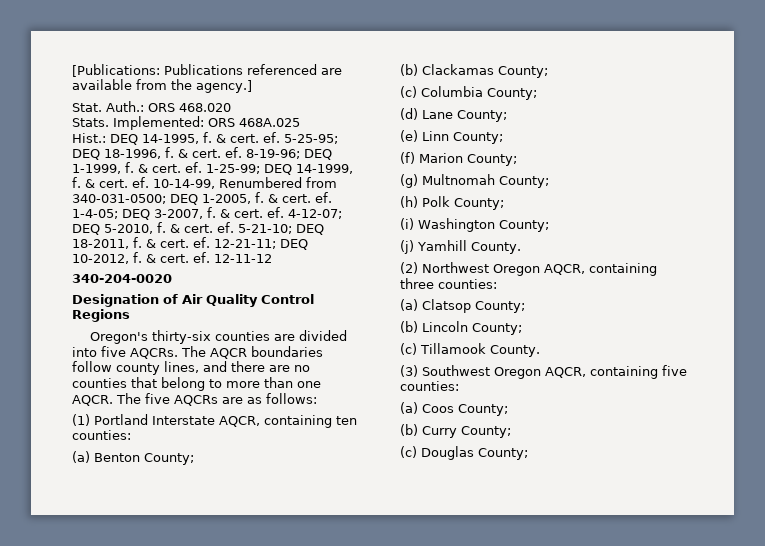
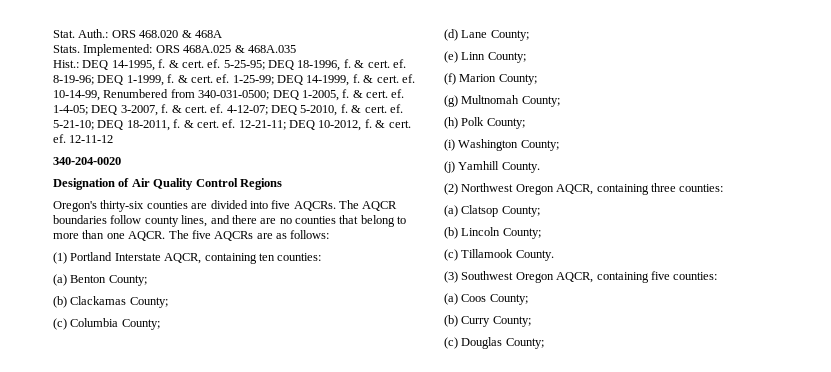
[72,64,342,77] [72,79,252,93] [Publications: Publications referenced are available from the agency.] // -> (53, 34) none
(231, 107) none -> [181,30,222,38] & 468A
(300, 122) none -> [234,45,296,53] & 468A.035

